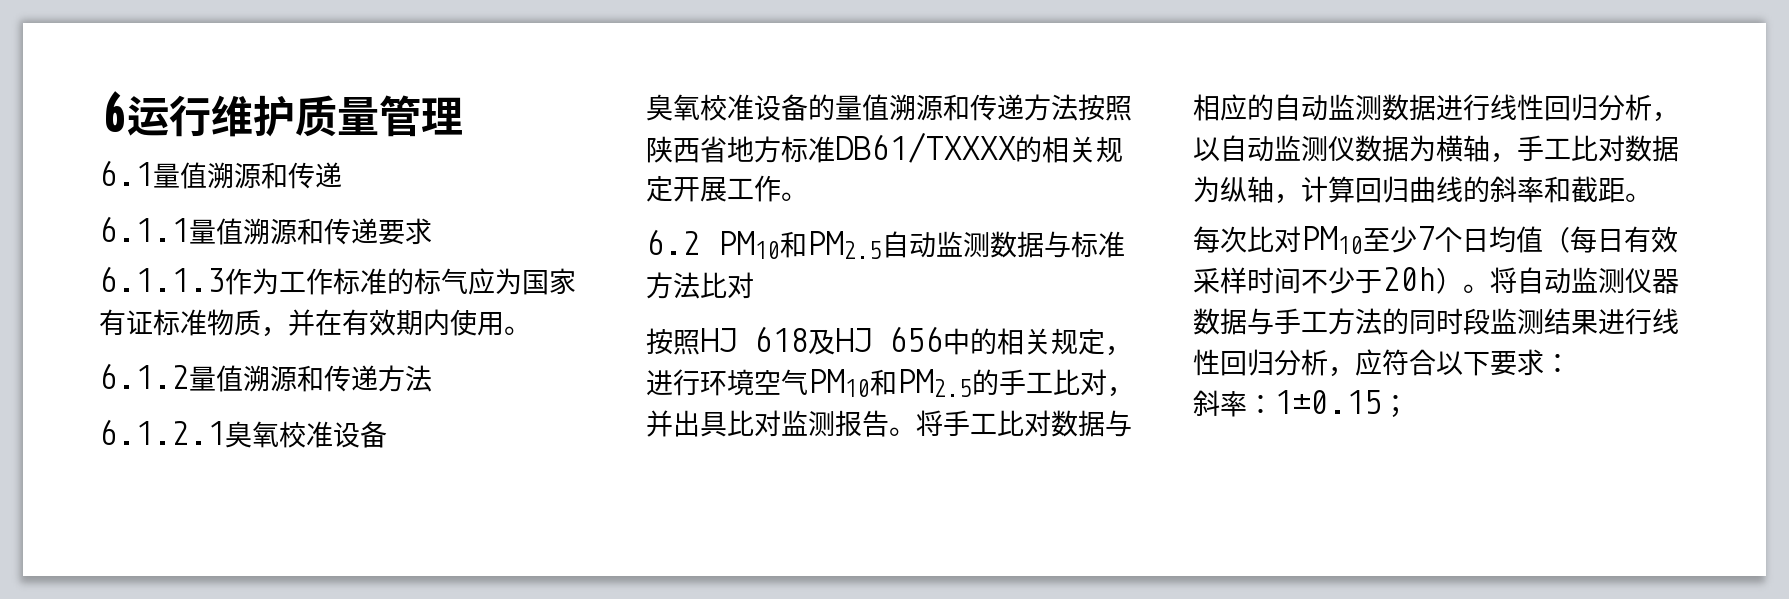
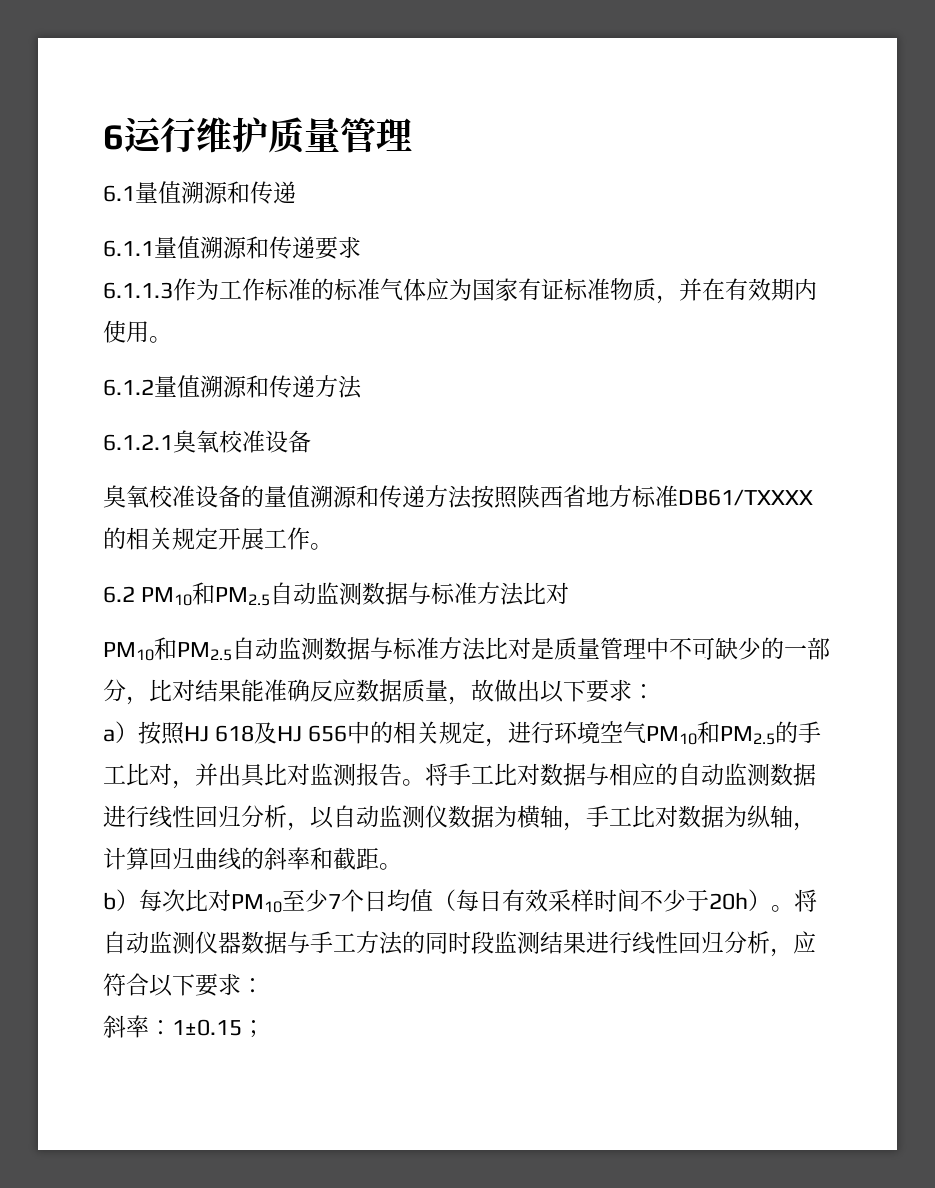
[441,268,468,294] 气 -> [357,278,426,301] 准气体
(754, 285) none -> [103,637,830,661] [103,679,655,705] [103,721,138,743] PM10和PM2.5自动监测数据与标准方法比对是质量管理中不可缺少的一部分，比对结果能准确反应数据质量，故做出以下要求： // a）
(1652, 197) none -> [103,889,139,911] b）

